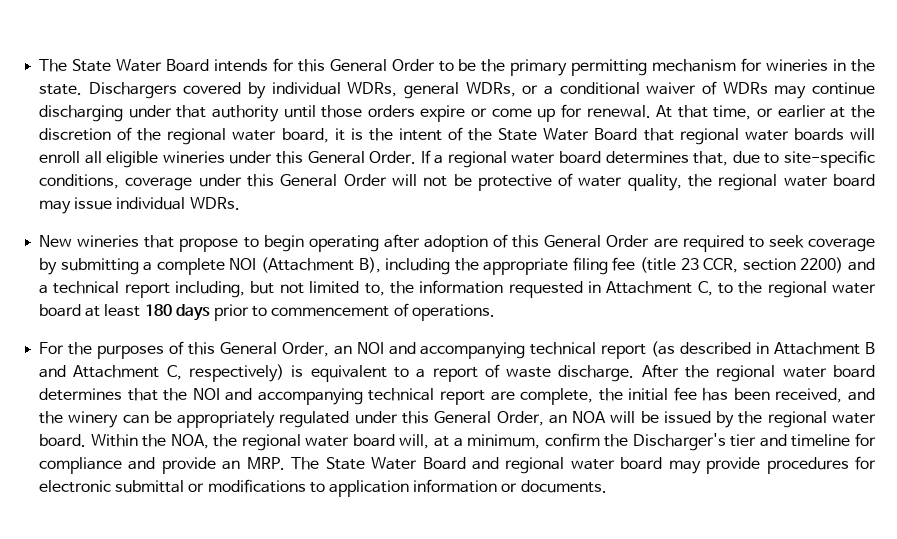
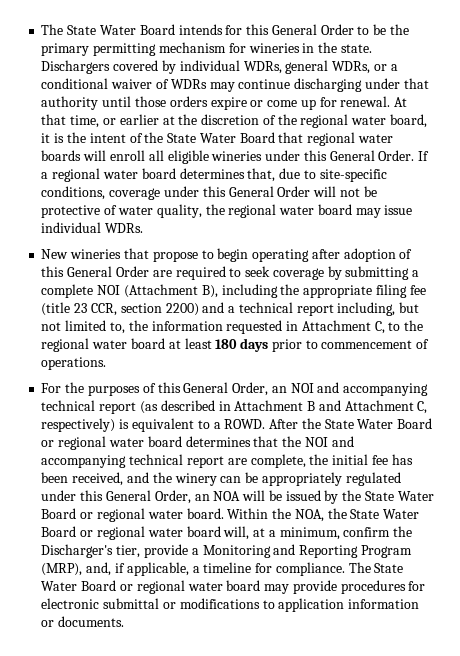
[432,364,710,382] report of waste discharge. After the -> [224,418,433,429] [41,440,55,447] ROWD. After the State Water Board or
(763, 417) none -> [364,491,434,501] [41,508,94,519] State Water Board or
(238, 440) none -> [350,509,420,519] [41,526,94,537] State Water Board or
[730,433,877,447] [39,457,499,474] tier and timeline for compliance and provide an MRP. The State Water Board and -> [116,544,412,558] [41,562,404,576] [41,580,133,591] tier, provide a Monitoring and Reporting Program (MRP), and, if applicable, a timeline for compliance. The State Water Board or

